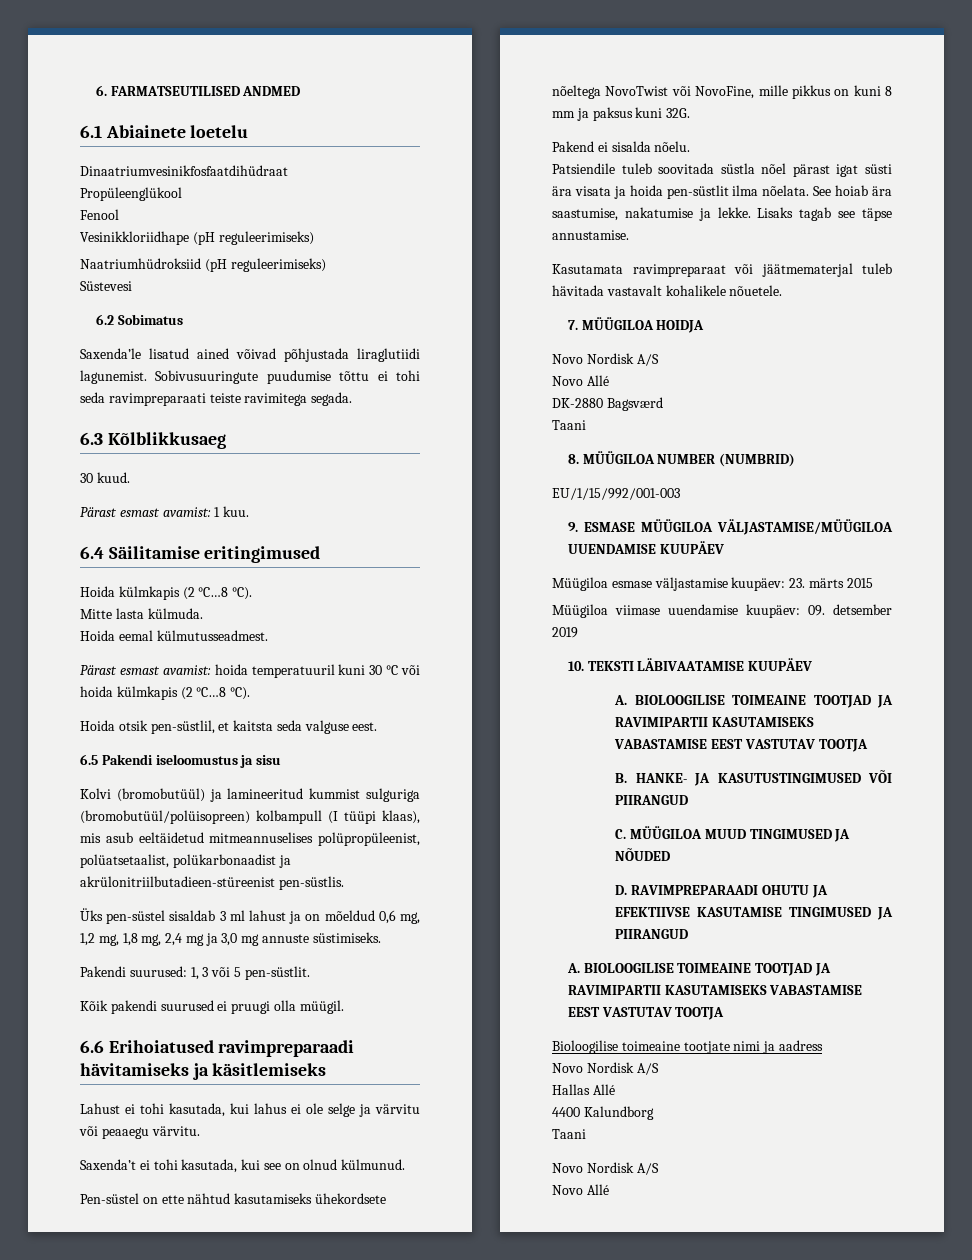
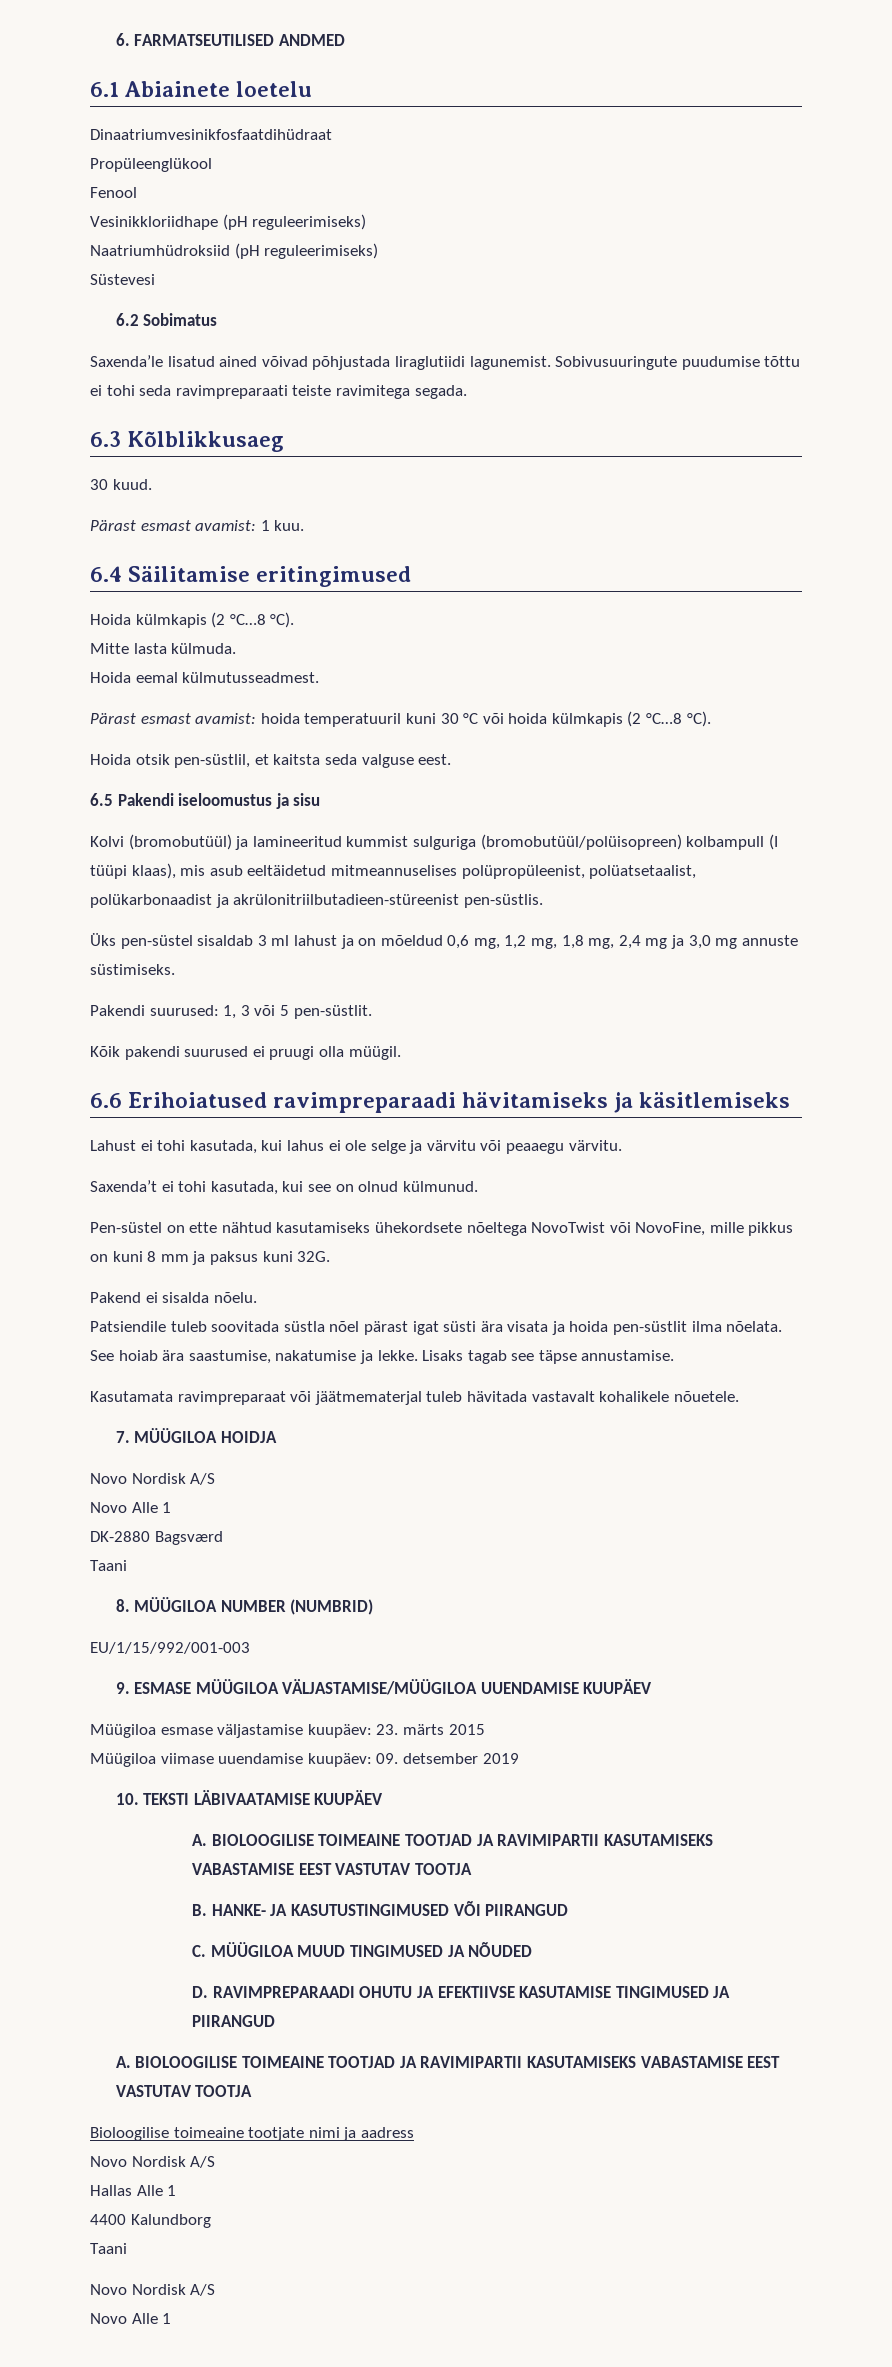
[586,375,609,386] Allé -> [131,1502,172,1513] Alle 1
[592,1084,615,1095] Allé -> [136,2185,177,2196] Alle 1
[586,1184,609,1195] Allé -> [131,2313,172,2324] Alle 1

